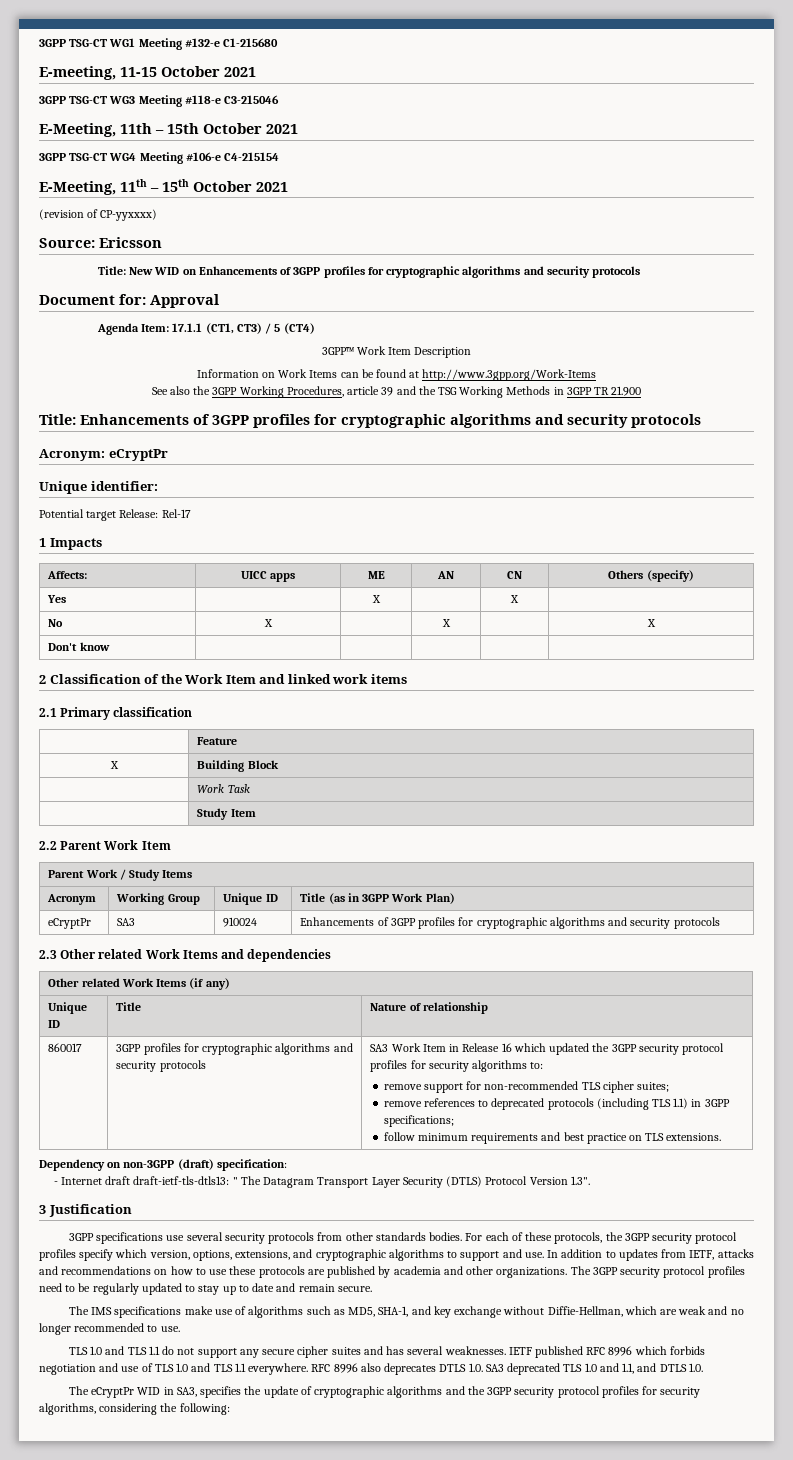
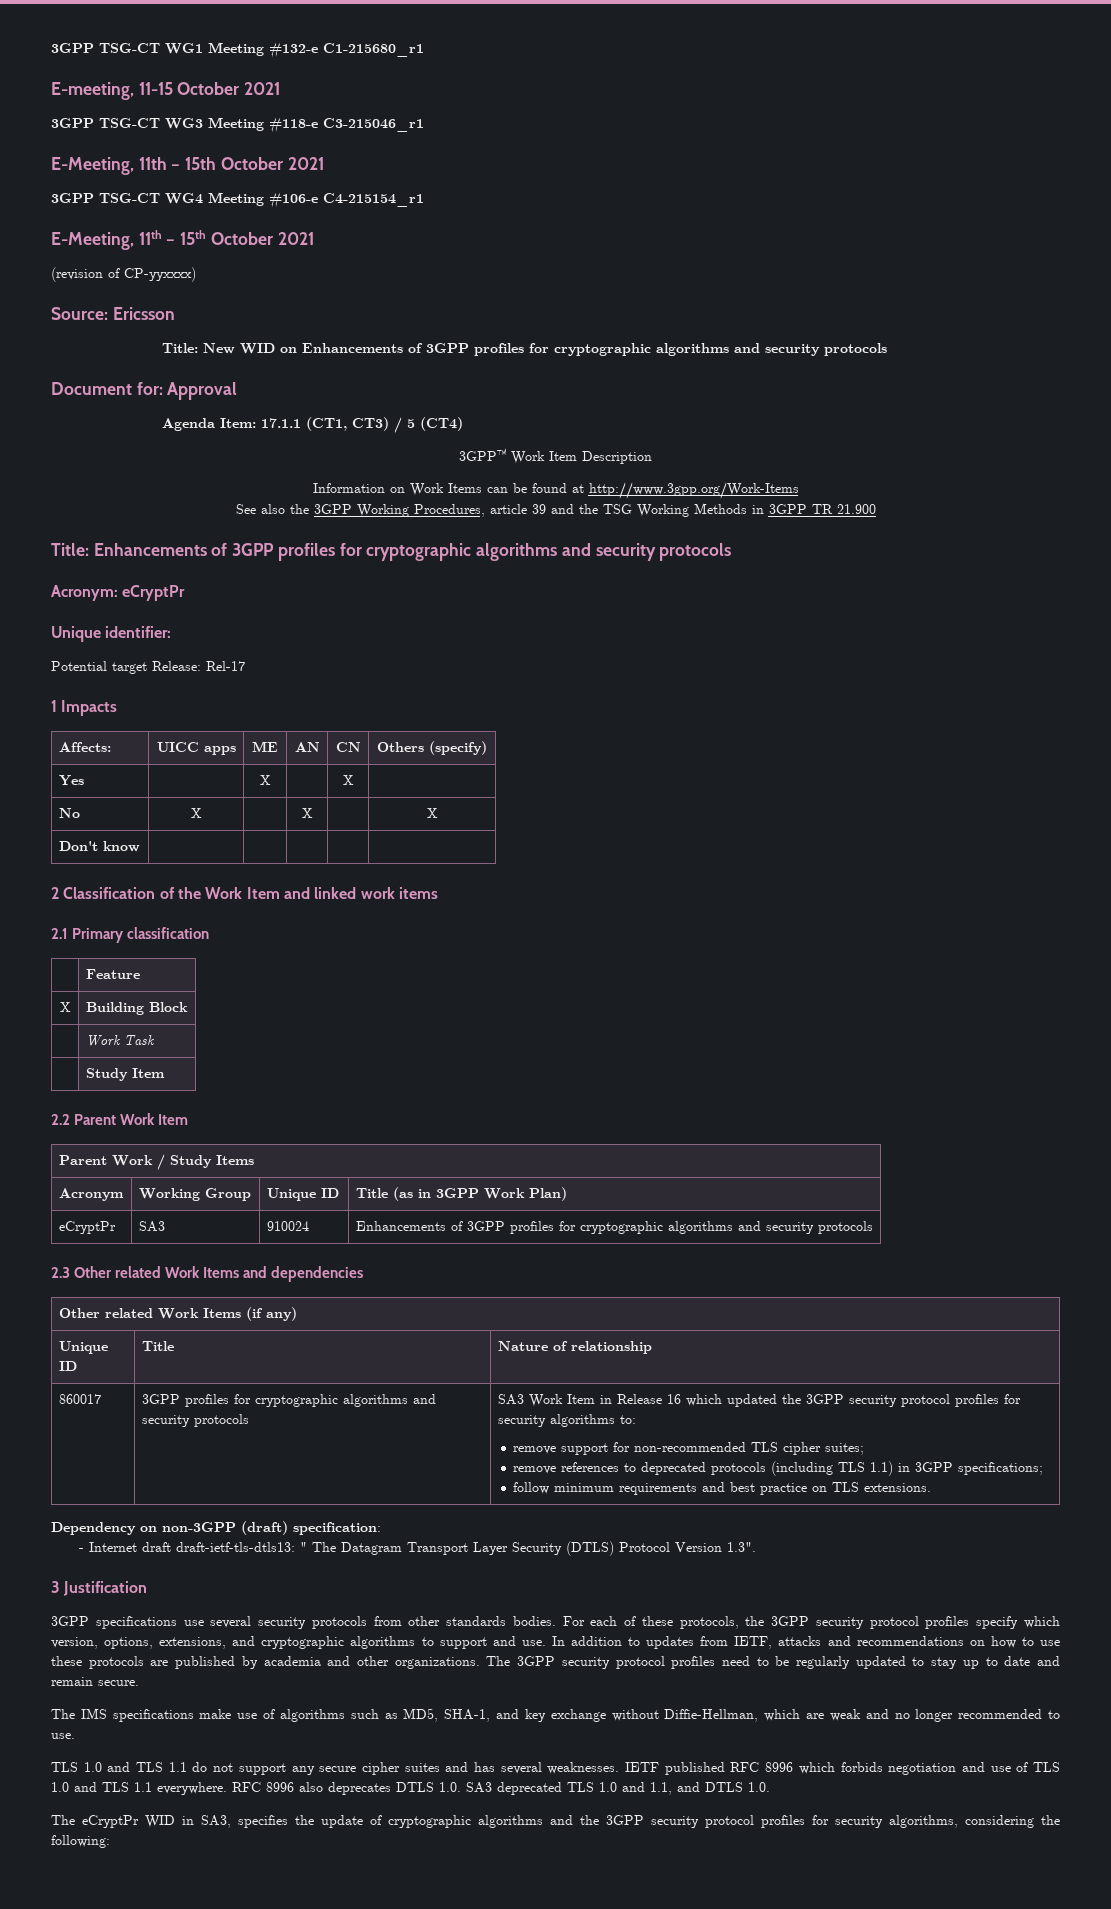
[223,38,279,47] C1-215680 -> [323,43,424,57] C1-215680_r1
[224,95,280,104] C3-215046 -> [323,118,424,132] C3-215046_r1
[224,152,280,161] C4-215154 -> [323,193,424,207] C4-215154_r1

